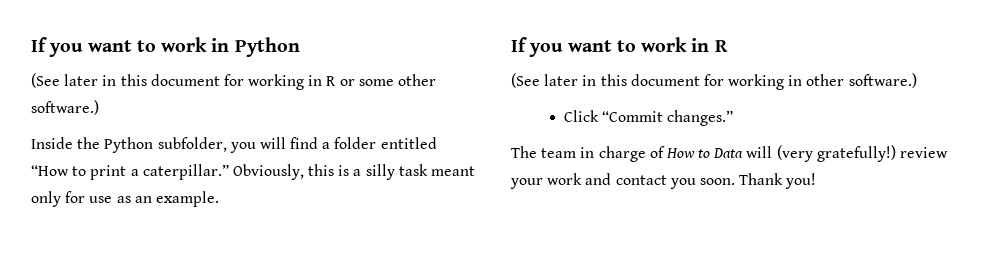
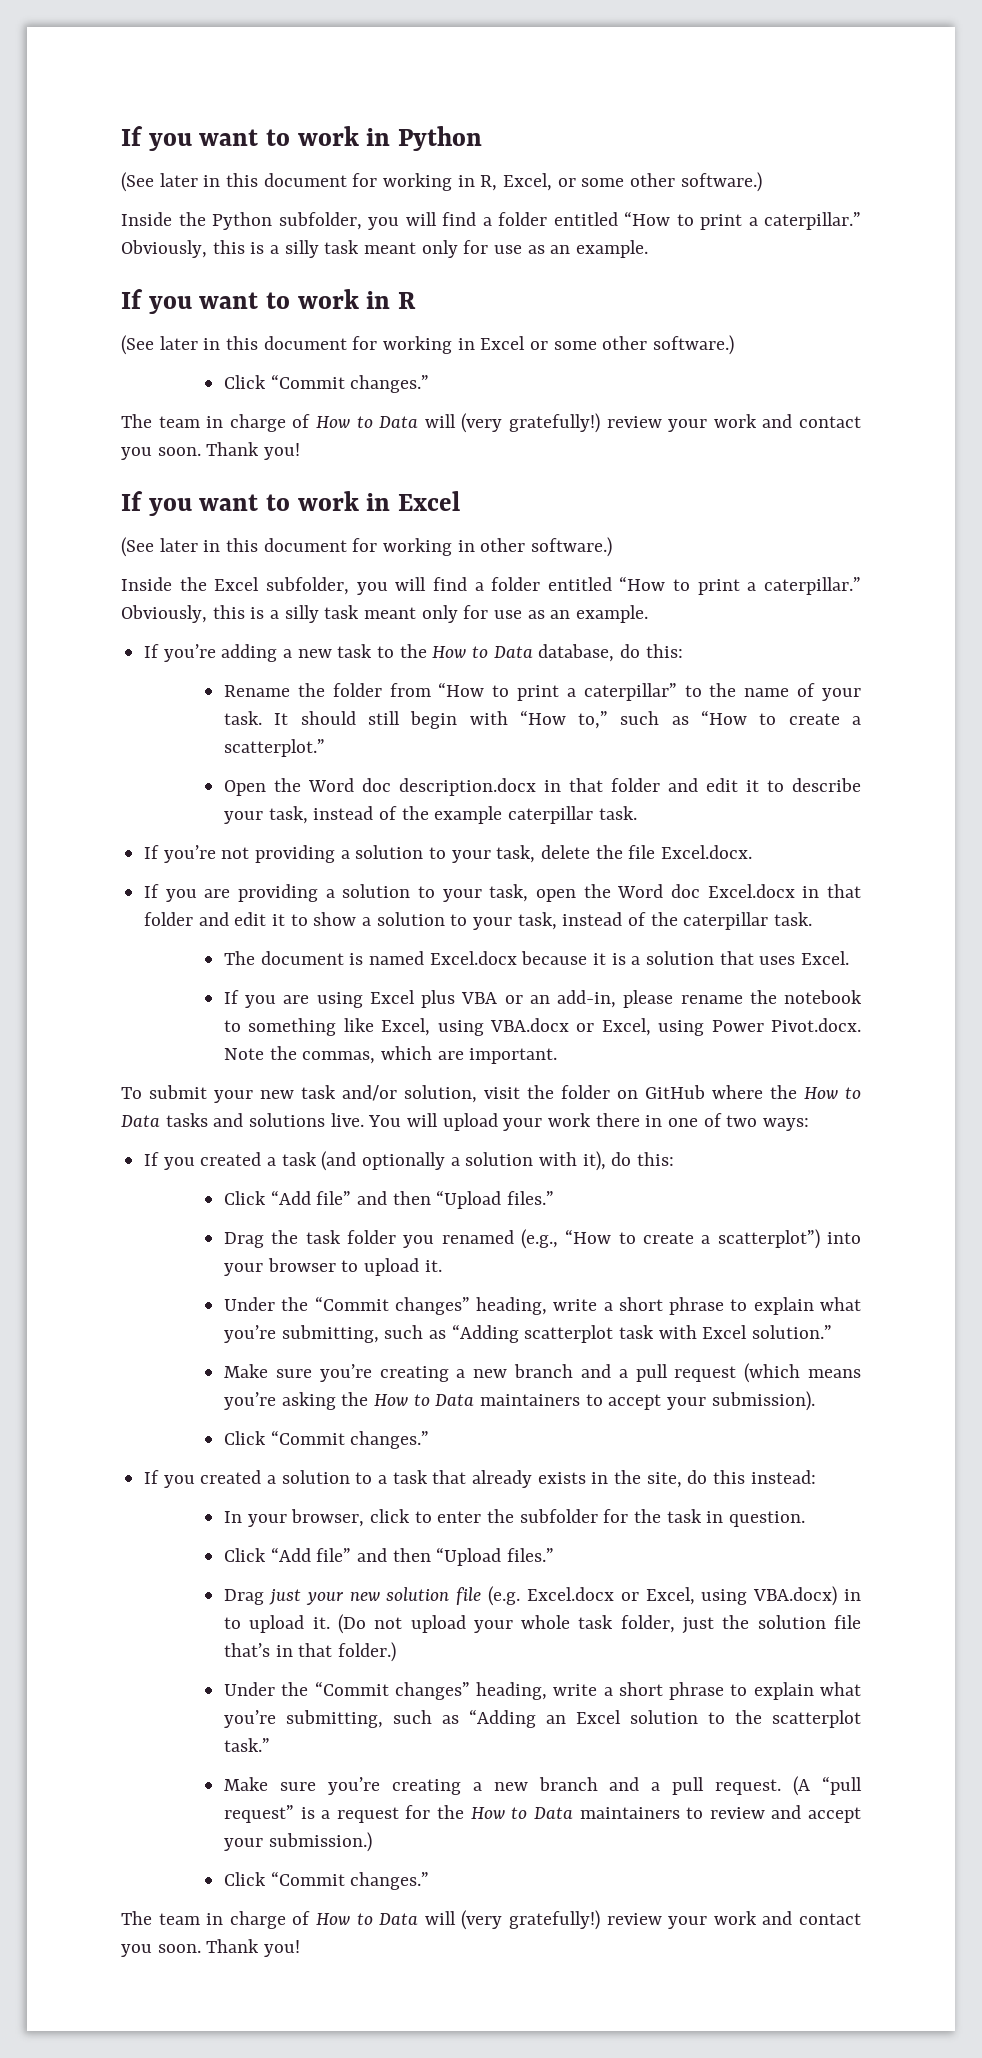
[326,76,337,86] R -> [480,173,553,191] R, Excel,
(803, 80) none -> [480,336,597,350] Excel or some
(817, 181) none -> [121,491,461,516] [121,537,613,557] [121,576,861,595] [121,605,649,623] [144,644,683,662] [224,682,861,701] [224,710,862,729] [224,739,326,757] [224,778,862,796] [224,806,637,824] [144,845,753,863] [144,884,861,902] [144,912,813,930] [224,951,850,965] [224,990,862,1008] [224,1018,861,1036] [224,1046,558,1064] [121,1085,861,1103] [121,1113,810,1131] [144,1151,675,1171] [224,1190,555,1209] [224,1229,861,1249] [224,1258,442,1276] [224,1296,861,1315] [224,1324,833,1343] [224,1363,861,1383] [224,1391,815,1411] [224,1430,430,1449] [144,1470,816,1488] [224,1509,806,1527] [224,1547,555,1566] [224,1586,861,1606] [224,1614,862,1634] [224,1642,397,1662] [224,1681,861,1700] [224,1709,861,1728] [224,1738,271,1752] [224,1776,862,1796] [224,1805,861,1823] [224,1832,372,1852] [224,1871,430,1890] [121,1910,862,1930] [121,1939,301,1957] // If you want to work in Excel // (See later in this document for working in other software.) // Inside the Excel subfolder, you will find a folder entitled “How to print a caterpillar.” Obviously, this is a silly task meant only for use as an example. // If you’re adding a new task to the How to Data database, do this: // Rename the folder from “How to print a caterpillar” to the name of your task. It should still begin with “How to,” such as “How to create a scatterplot.” // Open the Word doc description.docx in that folder and edit it to describe your task, instead of the example caterpillar task. // If you’re not providing a solution to your task, delete the file Excel.docx. // If you are providing a solution to your task, open the Word doc Excel.docx in that folder and edit it to show a solution to your task, instead of the caterpillar task. // The document is named Excel.docx because it is a solution that uses Excel. // If you are using Excel plus VBA or an add-in, please rename the notebook to something like Excel, using VBA.docx or Excel, using Power Pivot.docx. Note the commas, which are important. // To submit your new task and/or solution, visit the folder on GitHub where the How to Data tasks and solutions live. You will upload your work there in one of two ways: // If you created a task (and optionally a solution with it), do this: // Click “Add file” and then “Upload files.” // Drag the task folder you renamed (e.g., “How to create a scatterplot”) into your browser to upload it. // Under the “Commit changes” heading, write a short phrase to explain what you’re submitting, such as “Adding scatterplot task with Excel solution.” // Make sure you’re creating a new branch and a pull request (which means you’re asking the How to Data maintainers to accept your submission). // Click “Commit changes.” // If you created a solution to a task that already exists in the site, do this instead: // In your browser, click to enter the subfolder for the task in question. // Click “Add file” and then “Upload files.” // Drag just your new solution file (e.g. Excel.docx or Excel, using VBA.docx) in to upload it. (Do not upload your whole task folder, just the solution file that’s in that folder.) // Under the “Commit changes” heading, write a short phrase to explain what you’re submitting, such as “Adding an Excel solution to the scatterplot task.” // Make sure you’re creating a new branch and a pull request. (A “pull request” is a request for the How to Data maintainers to review and accept your submission.) // Click “Commit changes.” // The team in charge of How to Data will (very gratefully!) review your work and contact you soon. Thank you!

